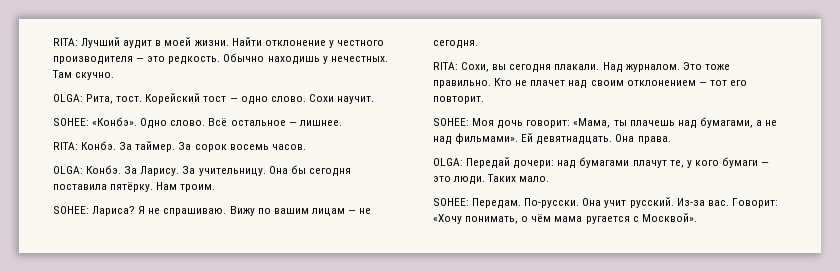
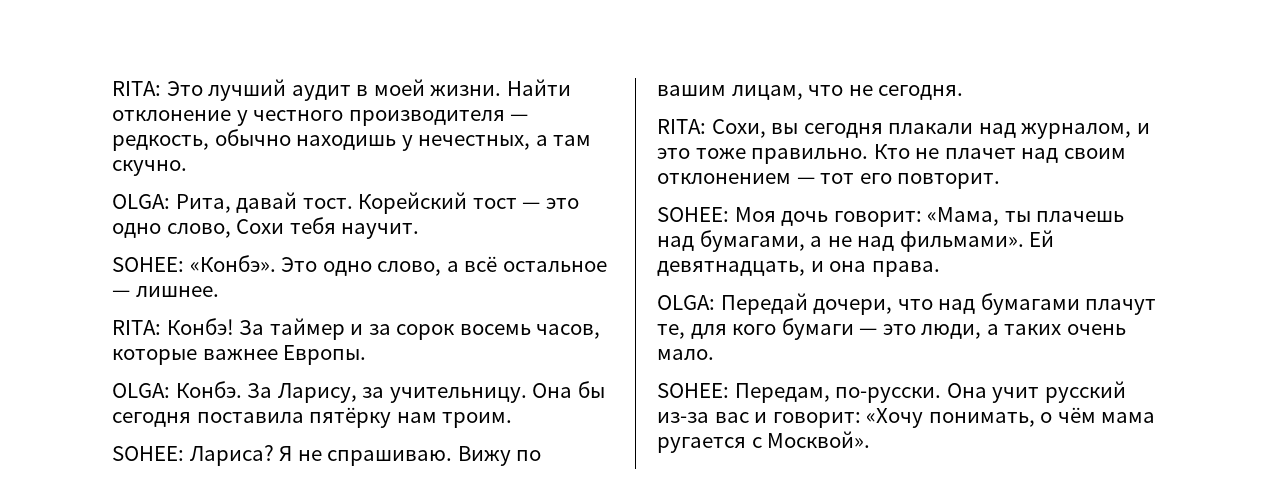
[53,37,121,48] RITA: Лучший -> [112,79,287,101] RITA: Это лучший
[147,53,388,65] [52,70,72,78] это редкость. Обычно находишь у нечестных. Там -> [112,129,592,151] редкость, обычно находишь у нечестных, а там
(114, 99) none -> [236,192,298,213] давай
[240,94,374,105] [53,117,342,129] [53,141,306,152] одно слово. Сохи научит. // SOHEE: «Конбэ». Одно слово. Всё остальное — лишнее. // RITA: Конбэ. За таймер. За сорок восемь часов. -> [545,198,579,209] [112,217,420,239] [112,255,607,276] [112,286,219,297] [112,318,601,340] [112,345,367,365] это одно слово, Сохи тебя научит. // SOHEE: «Конбэ». Это одно слово, а всё остальное — лишнее. // RITA: Конбэ! За таймер и за сорок восемь часов, которые важнее Европы.
[140,166,196,176] Ларису. За -> [277,383,385,403] Ларису, за
[110,182,178,192] пятёрку. Нам -> [309,407,437,428] пятёрку нам
[310,208,356,216] лицам — -> [731,85,844,100] лицам, что
[554,62,702,73] плакали. Над журналом. Это -> [888,123,1150,139] [657,148,690,159] плакали над журналом, и это
[536,134,635,145] девятнадцать. Она -> [657,261,867,276] девятнадцать, и она
[513,160,555,169] дочери: -> [813,299,933,315] дочери, что
[686,160,692,168] у -> [690,324,727,339] для
[453,174,550,185] [433,197,778,209] люди. Таких мало. // SOHEE: Передам. По-русски. Она учит русский. Из-за вас. Говорит: -> [921,324,1126,339] [657,349,714,360] [657,381,1126,403] [657,412,861,428] люди, а таких очень мало. // SOHEE: Передам, по-русски. Она учит русский из-за вас и говорит:

